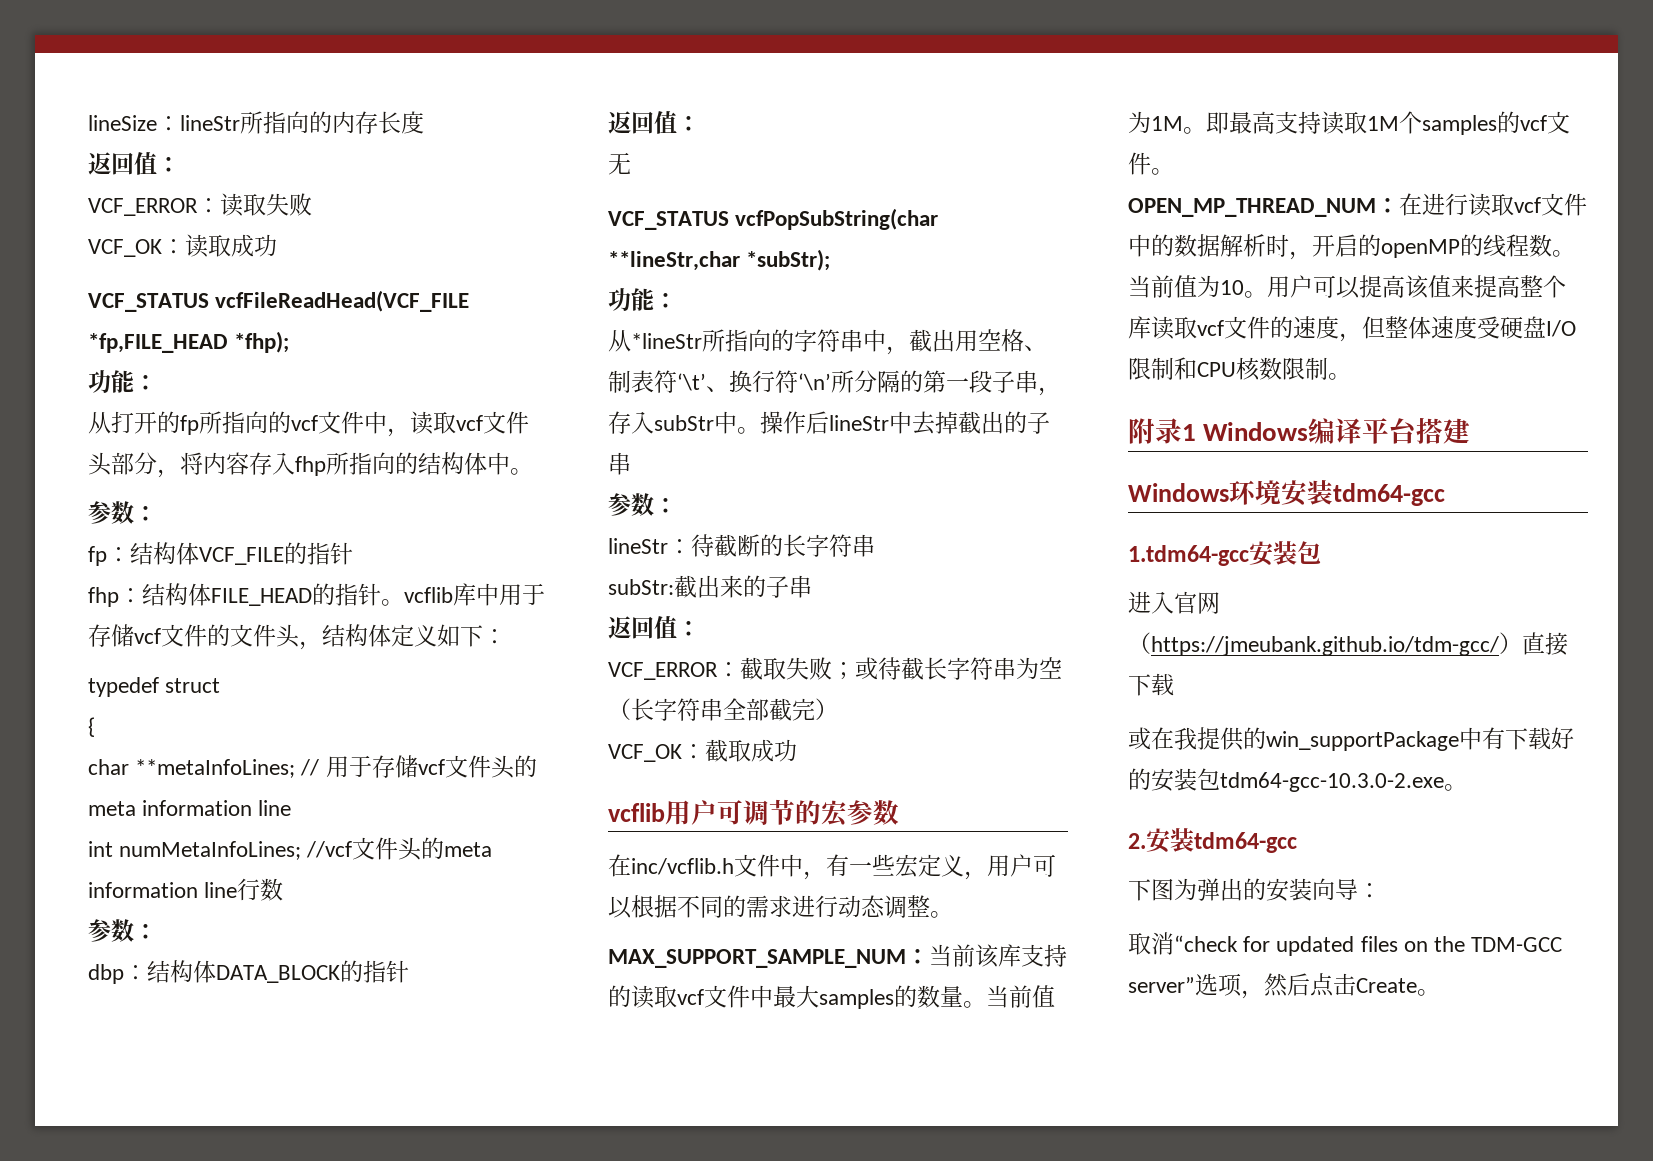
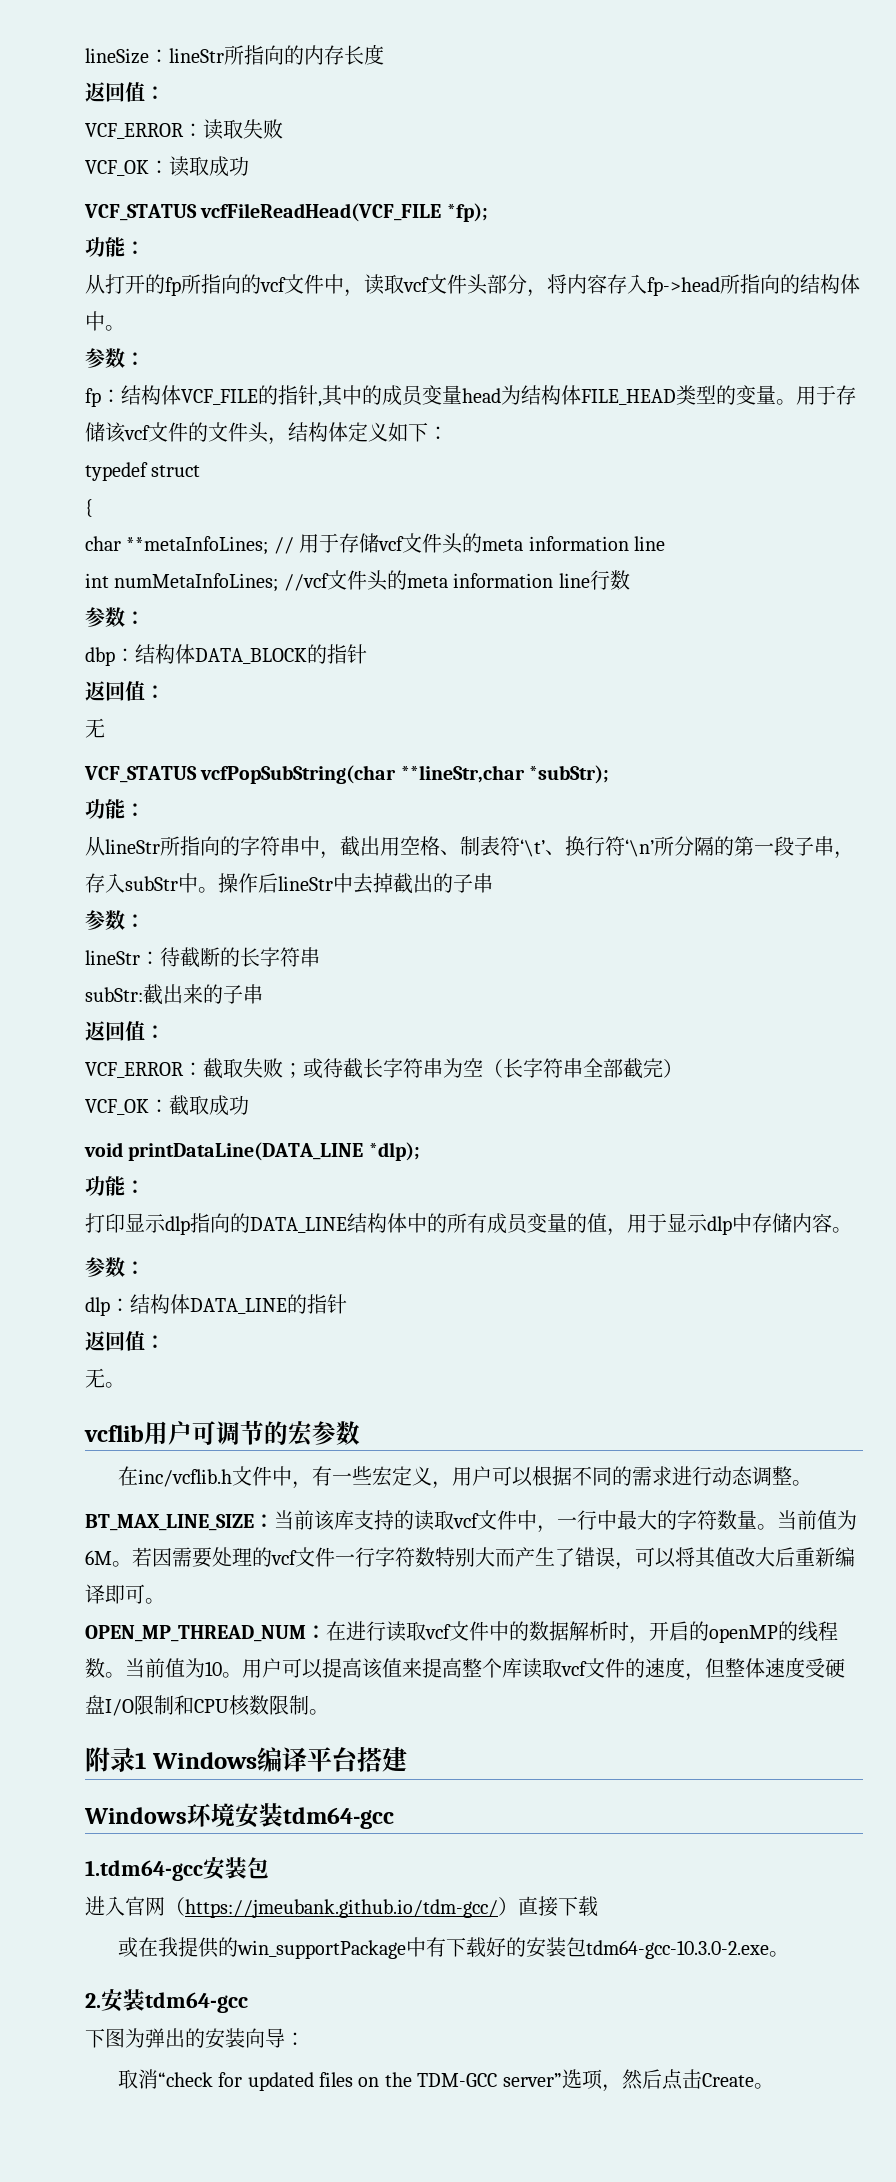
[88,331,290,353] *fp,FILE_HEAD *fhp); -> [446,203,488,222] *fp);
[295,456,326,476] fhp -> [647,277,720,296] fp->head
[88,583,545,607] [88,624,134,647] // fhp：结构体FILE_HEAD的指针。vcflib库中用于存储 -> [318,385,856,407] [85,422,126,443] ,其中的成员变量head为结构体FILE_HEAD类型的变量。用于存储该
[631,333,702,349] *lineStr -> [105,839,160,854] lineStr
(797, 750) none -> [84,1142,420,1161] [85,1176,145,1196] [85,1213,852,1236] [85,1257,145,1277] [85,1294,347,1316] [85,1331,165,1351] [85,1368,125,1388] // void printDataLine(DATA_LINE *dlp); // 功能： // 打印显示dlp指向的DATA_LINE结构体中的所有成员变量的值，用于显示dlp中存储内容。 // 参数： // dlp：结构体DATA_LINE的指针 // 返回值： // 无。
[608,949,906,968] MAX_SUPPORT_SAMPLE_NUM -> [85,1514,254,1531] BT_MAX_LINE_SIZE
[773,985,1055,1009] [1128,111,1570,135] [1128,152,1151,175] 最大samples的数量。当前值为1M。即最高支持读取1M个samples的vcf文件 -> [537,1510,857,1533] [85,1547,855,1570] [85,1584,145,1604] ，一行中最大的字符数量。当前值为6M。若因需要处理的vcf文件一行字符数特别大而产生了错误，可以将其值改大后重新编译即可

